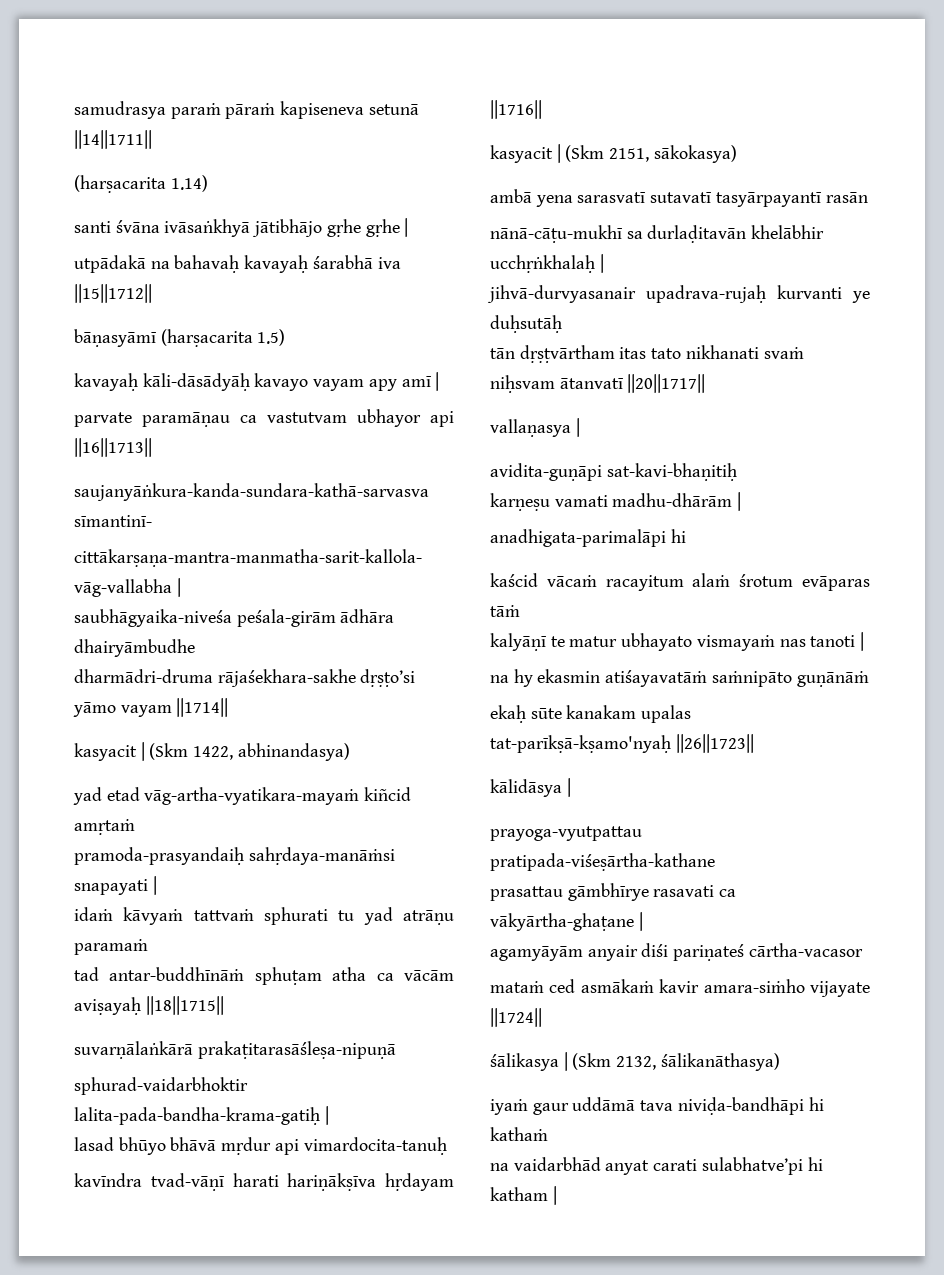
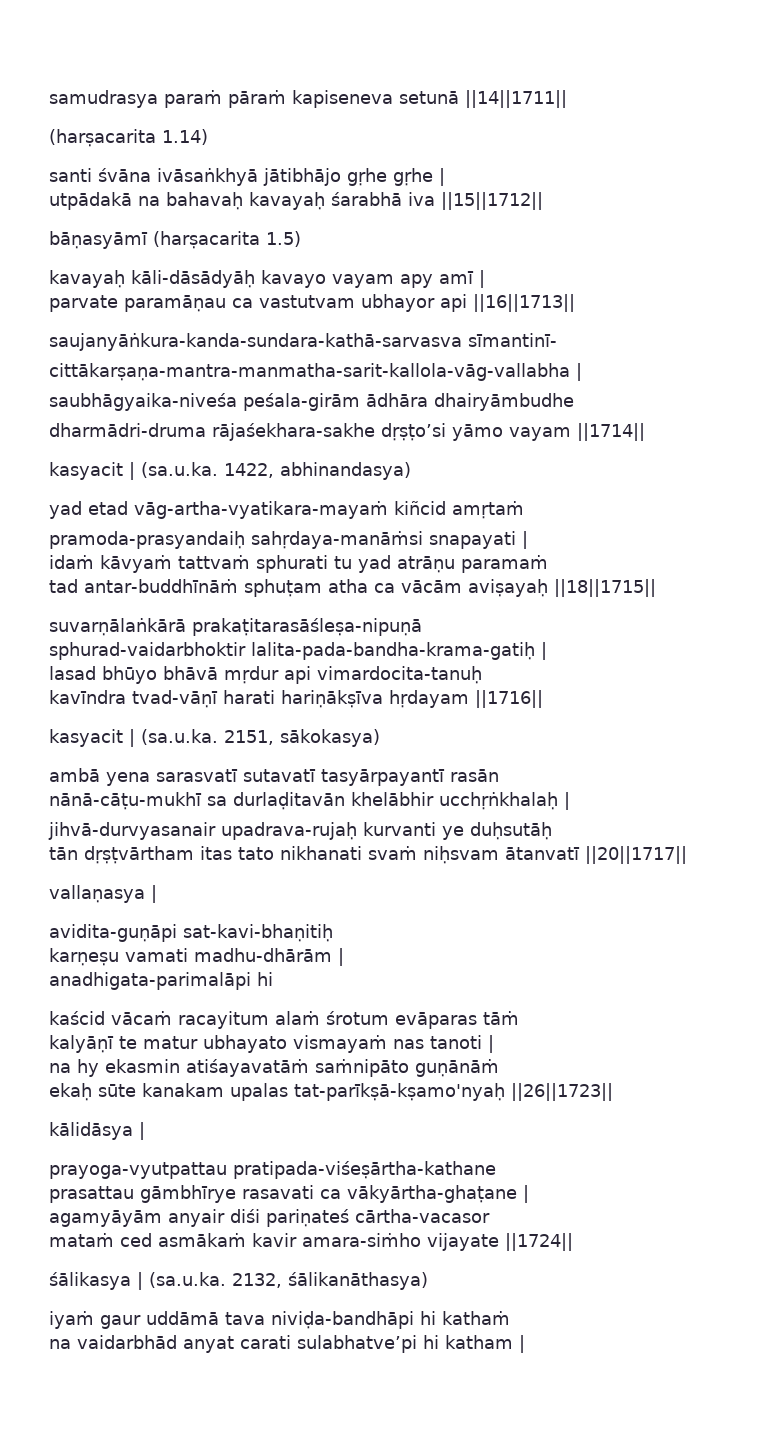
[149,743,189,760] (Skm -> [141,462,218,478] (sa.u.ka.
[565,145,605,162] (Skm -> [141,729,218,745] (sa.u.ka.
[572,1053,612,1070] (Skm -> [149,1272,226,1288] (sa.u.ka.

